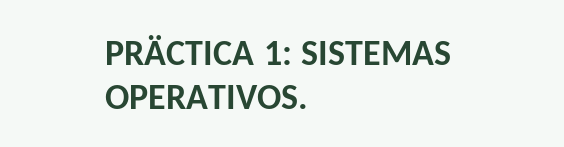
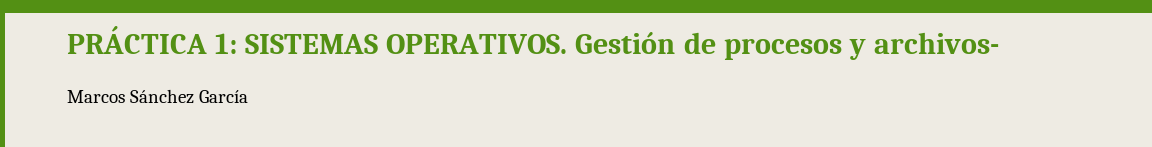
[105,35,254,65] PRÄCTICA -> [67,26,207,54] PRÁCTICA
(308, 97) none -> [575,32,999,60] [67,89,249,104] Gestión de procesos y archivos- // Marcos Sánchez García

